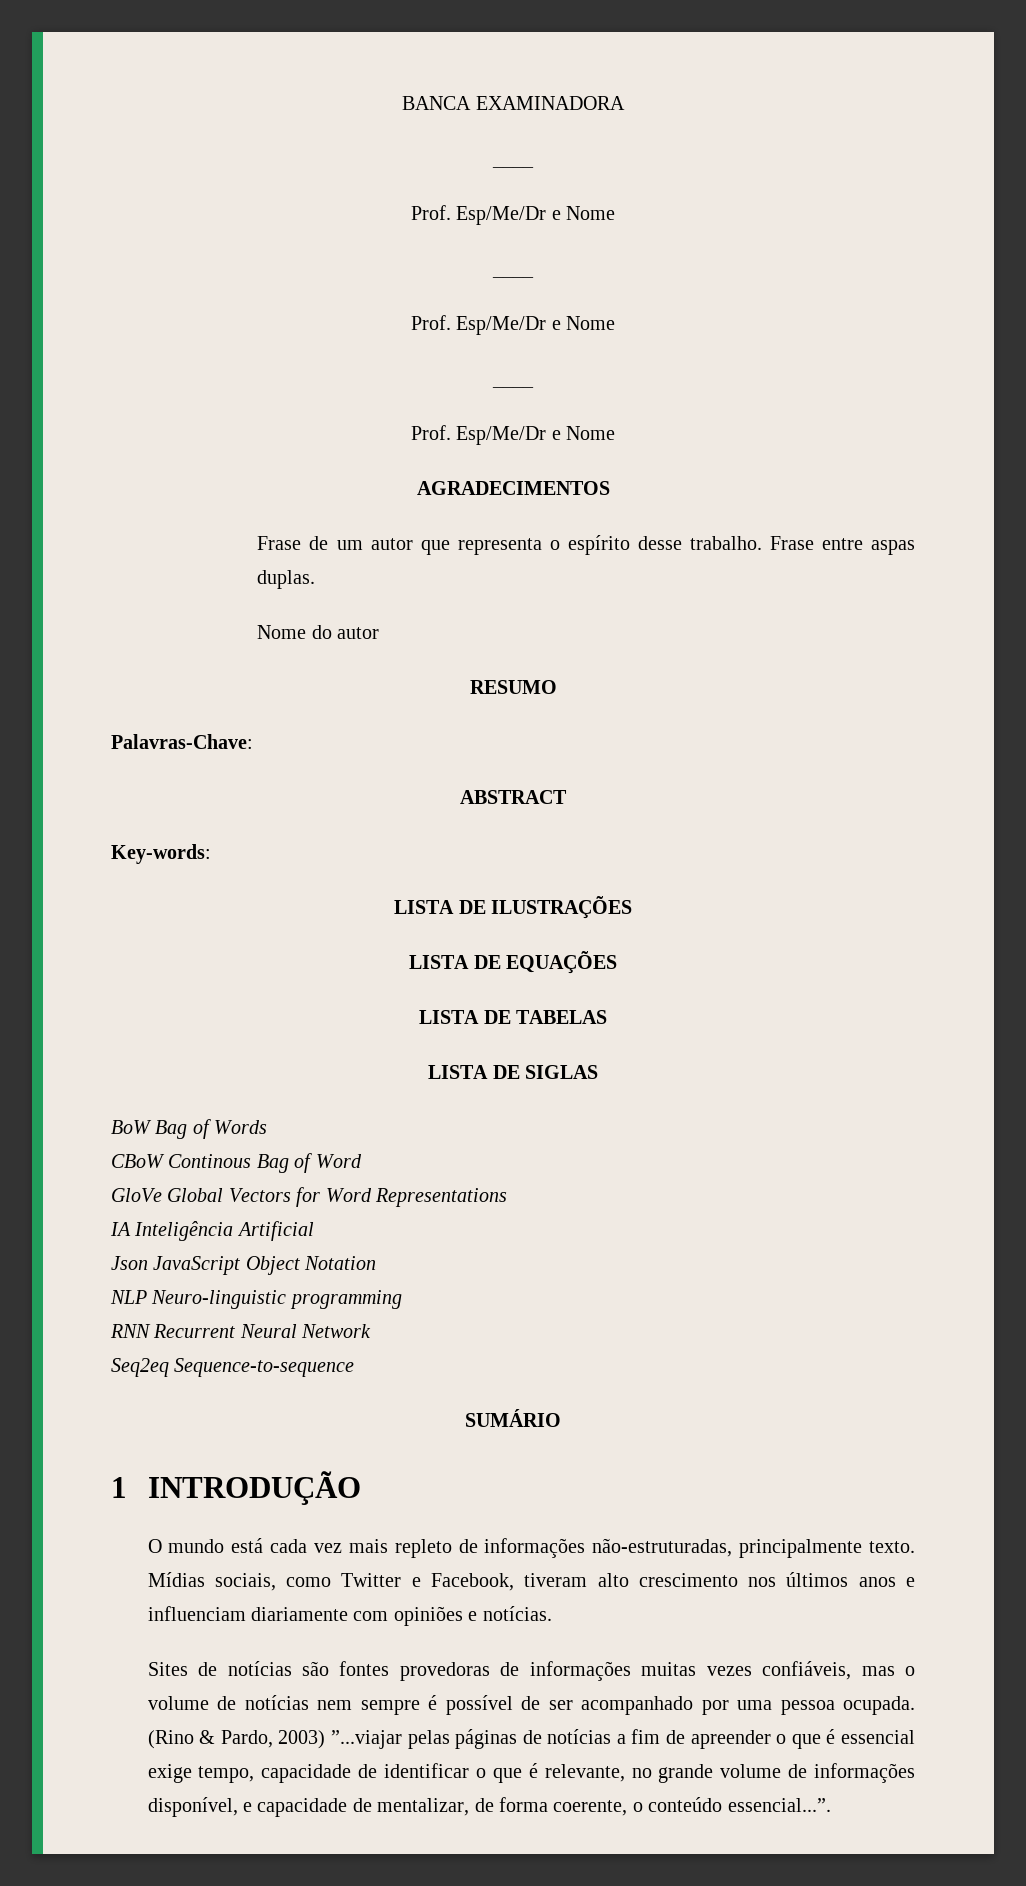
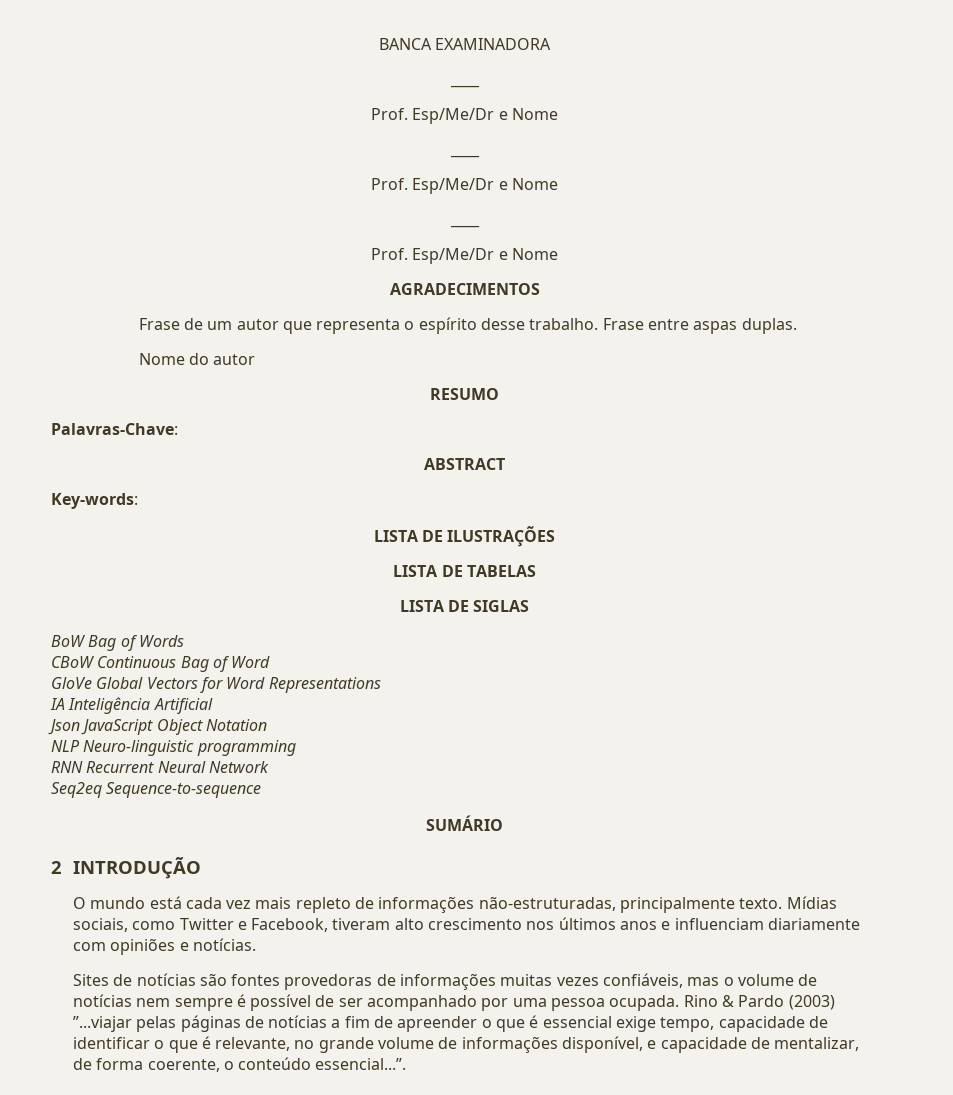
[409,951,617,974] // LISTA DE EQUAÇÕES -> (556, 536) none
[168,1154,252,1168] Continous -> [97,656,177,668] Continuous
[111,1477,127,1498] 1 -> [51,861,62,874] 2
[147,1730,326,1749] (Rino & Pardo, 2003) -> [683,995,835,1010] Rino & Pardo (2003)

